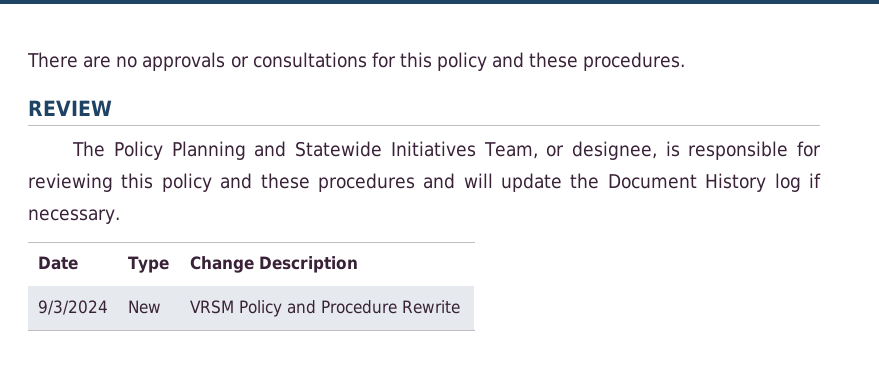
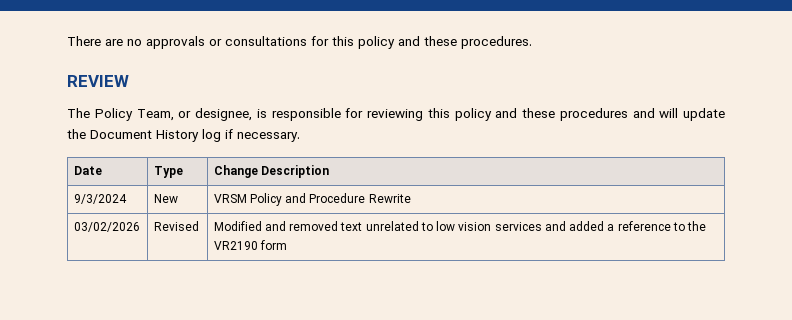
[171,141,476,160] Planning and Statewide Initiatives -> (133, 114) none
(460, 307) none -> [73,222,140,232] [153,221,199,231] [213,221,707,231] [213,240,287,250] // 03/02/2026 | Revised | Modified and removed text unrelated to low vision services and added a reference to the VR2190 form

